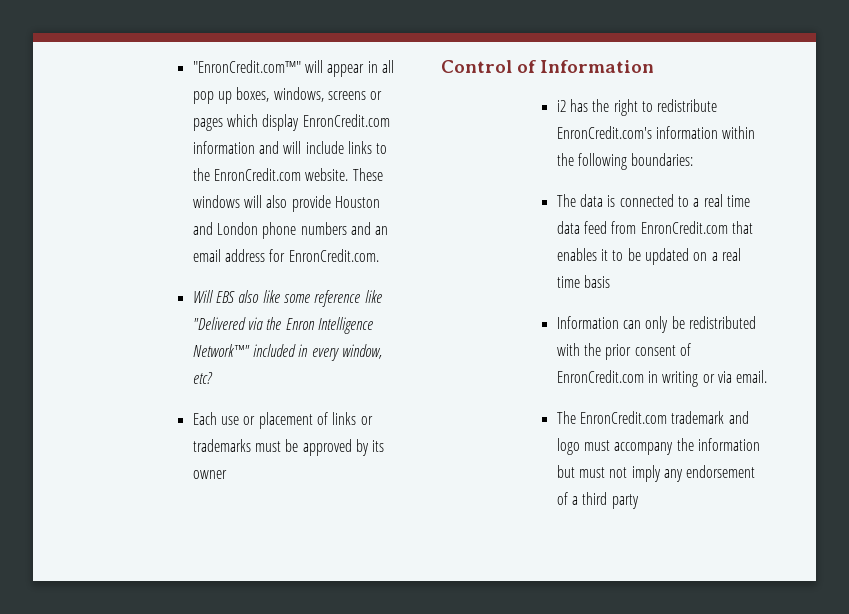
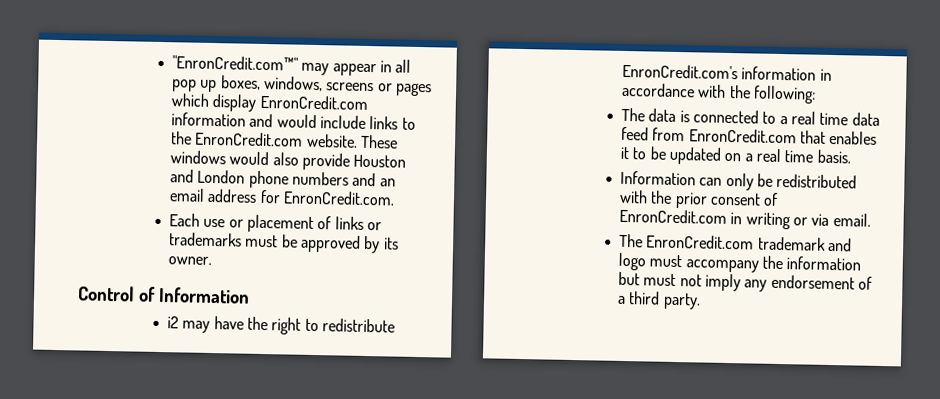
[305,60,324,73] will -> [301,62,330,76] may
[283,141,302,154] will -> [276,114,317,129] would
[244,195,263,208] will -> [229,151,270,166] would
[192,290,382,307] [192,317,373,334] [192,344,382,361] [192,372,213,384] // Will EBS also like some reference like "Delivered via the Enron Intelligence Network™" included in every window, etc? -> (395, 198) none
[192,470,227,479] owner -> [167,256,212,266] owner.
[570,99,589,112] has -> [182,316,244,333] may have
[722,126,756,139] [556,153,694,170] within the following boundaries: -> [819,68,832,81] [621,82,816,104] in accordance with the following:
[584,275,611,288] basis -> [816,149,852,164] basis.
[611,494,639,509] party -> [662,292,701,310] party.

